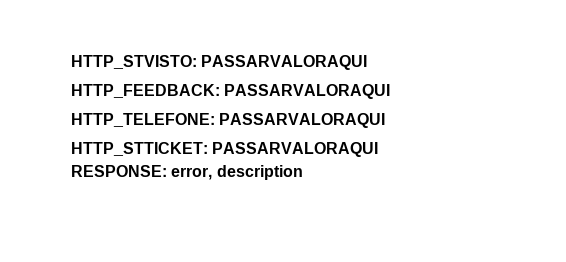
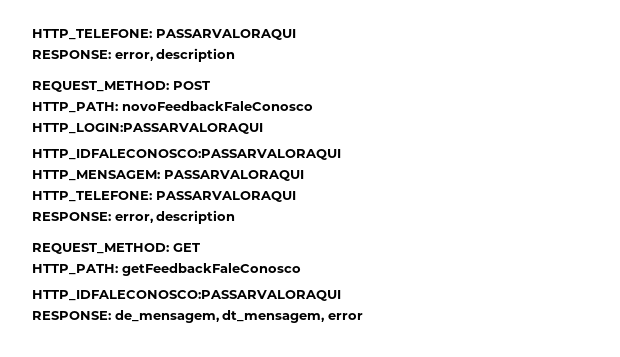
[71,55,368,70] [71,84,220,98] HTTP_STVISTO: PASSARVALORAQUI // HTTP_FEEDBACK: -> [32,29,296,40] [32,48,236,62] [32,81,210,92] [32,101,313,113] [32,123,263,134] [32,149,341,160] [32,170,160,181] HTTP_TELEFONE: PASSARVALORAQUI // RESPONSE: error, description // REQUEST_METHOD: POST // HTTP_PATH: novoFeedbackFaleConosco // HTTP_LOGIN:PASSARVALORAQUI // HTTP_IDFALECONOSCO:PASSARVALORAQUI // HTTP_MENSAGEM:
[71,142,379,157] [71,165,303,180] // HTTP_STTICKET: PASSARVALORAQUI // RESPONSE: error, description -> [32,210,236,224] [32,243,200,254] [32,263,301,276] [32,290,341,301] [32,310,363,323] // RESPONSE: error, description // REQUEST_METHOD: GET // HTTP_PATH: getFeedbackFaleConosco // HTTP_IDFALECONOSCO:PASSARVALORAQUI // RESPONSE: de_mensagem, dt_mensagem, error

